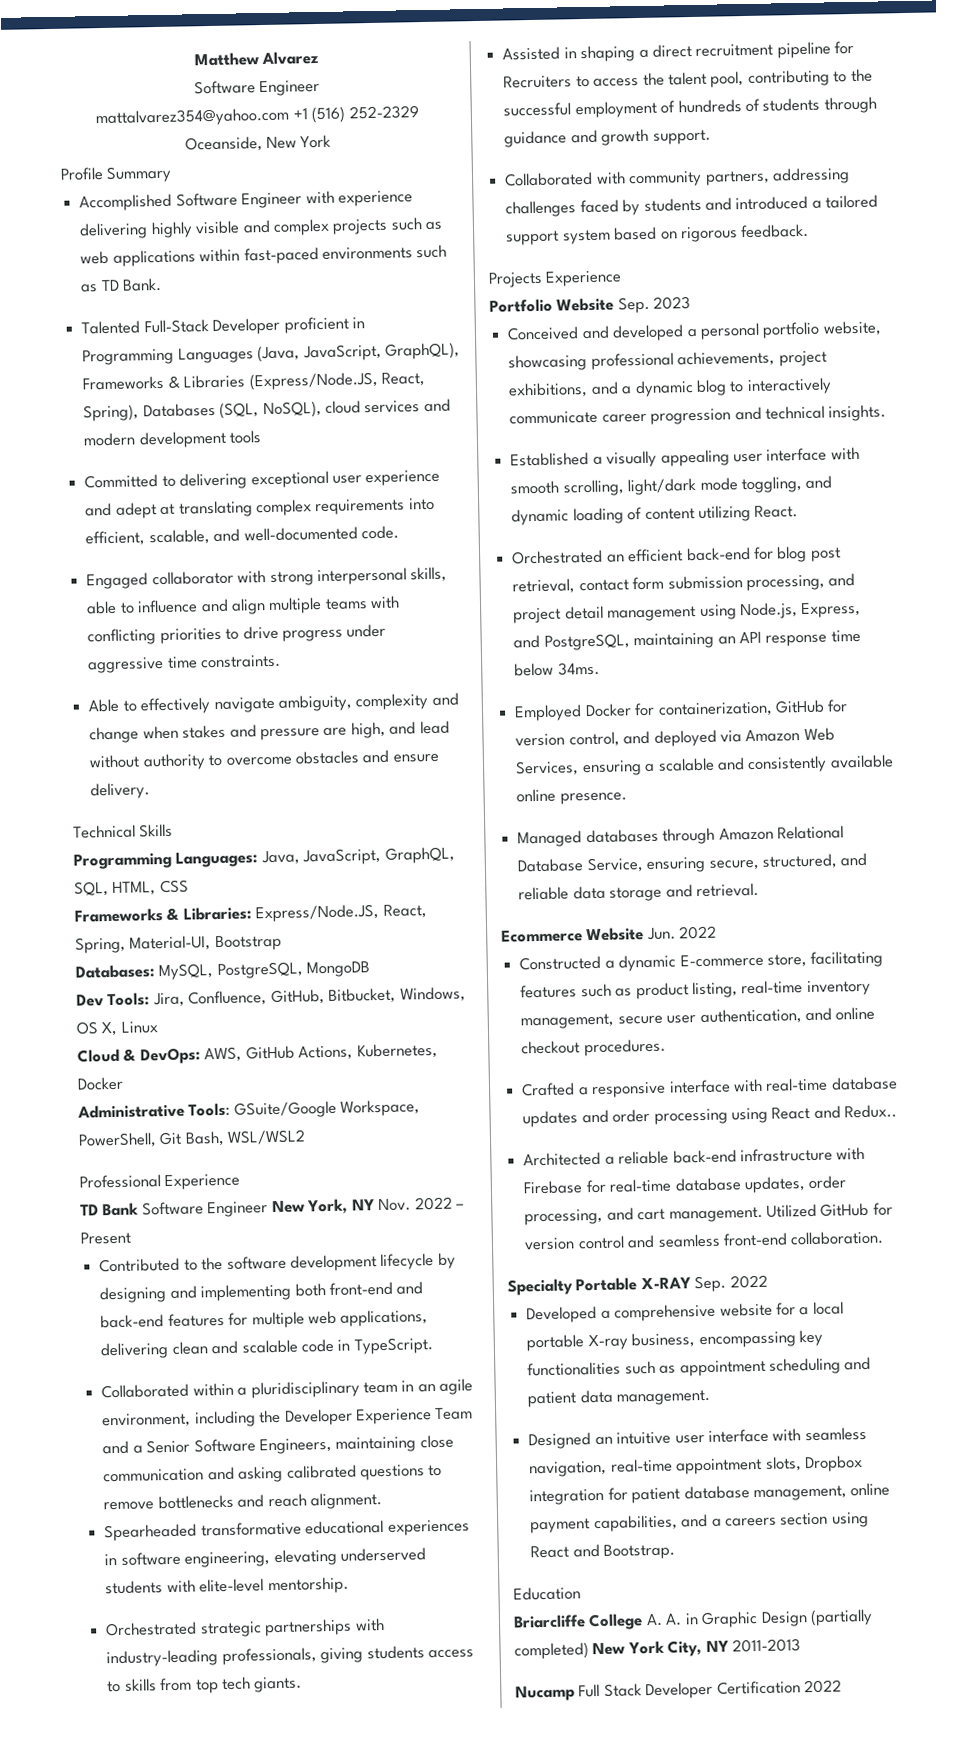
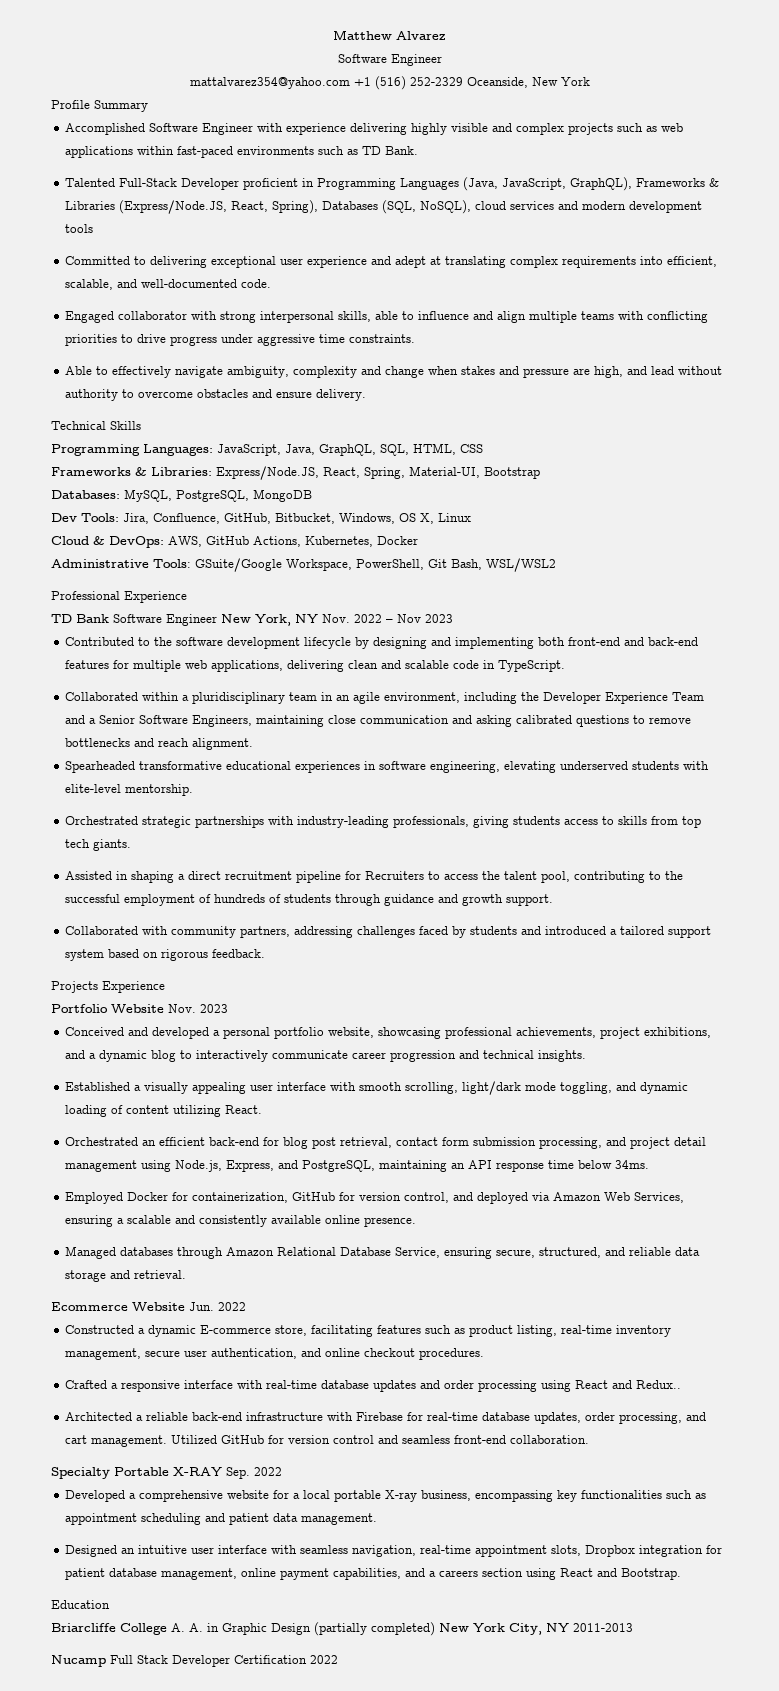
[260,847,382,866] Java, JavaScript, -> [217,444,315,456] JavaScript, Java,
[80,1231,131,1245] Present -> [397,614,453,623] Nov 2023
[617,296,650,314] Sep. -> [168,1004,196,1013] Nov.

